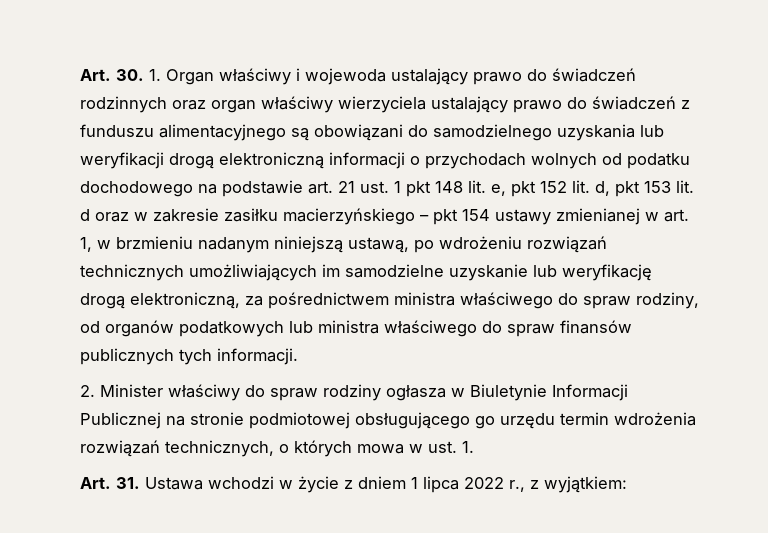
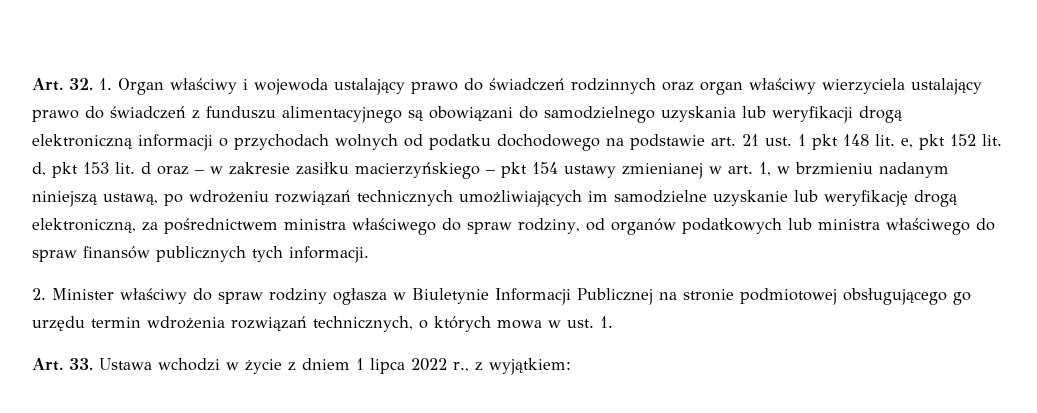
[80,69,144,81] Art. 30. -> [32,78,93,91] Art. 32.
(129, 217) none -> [195,170,204,174] –
[116,477,140,489] 31. -> [69,358,93,370] 33.

